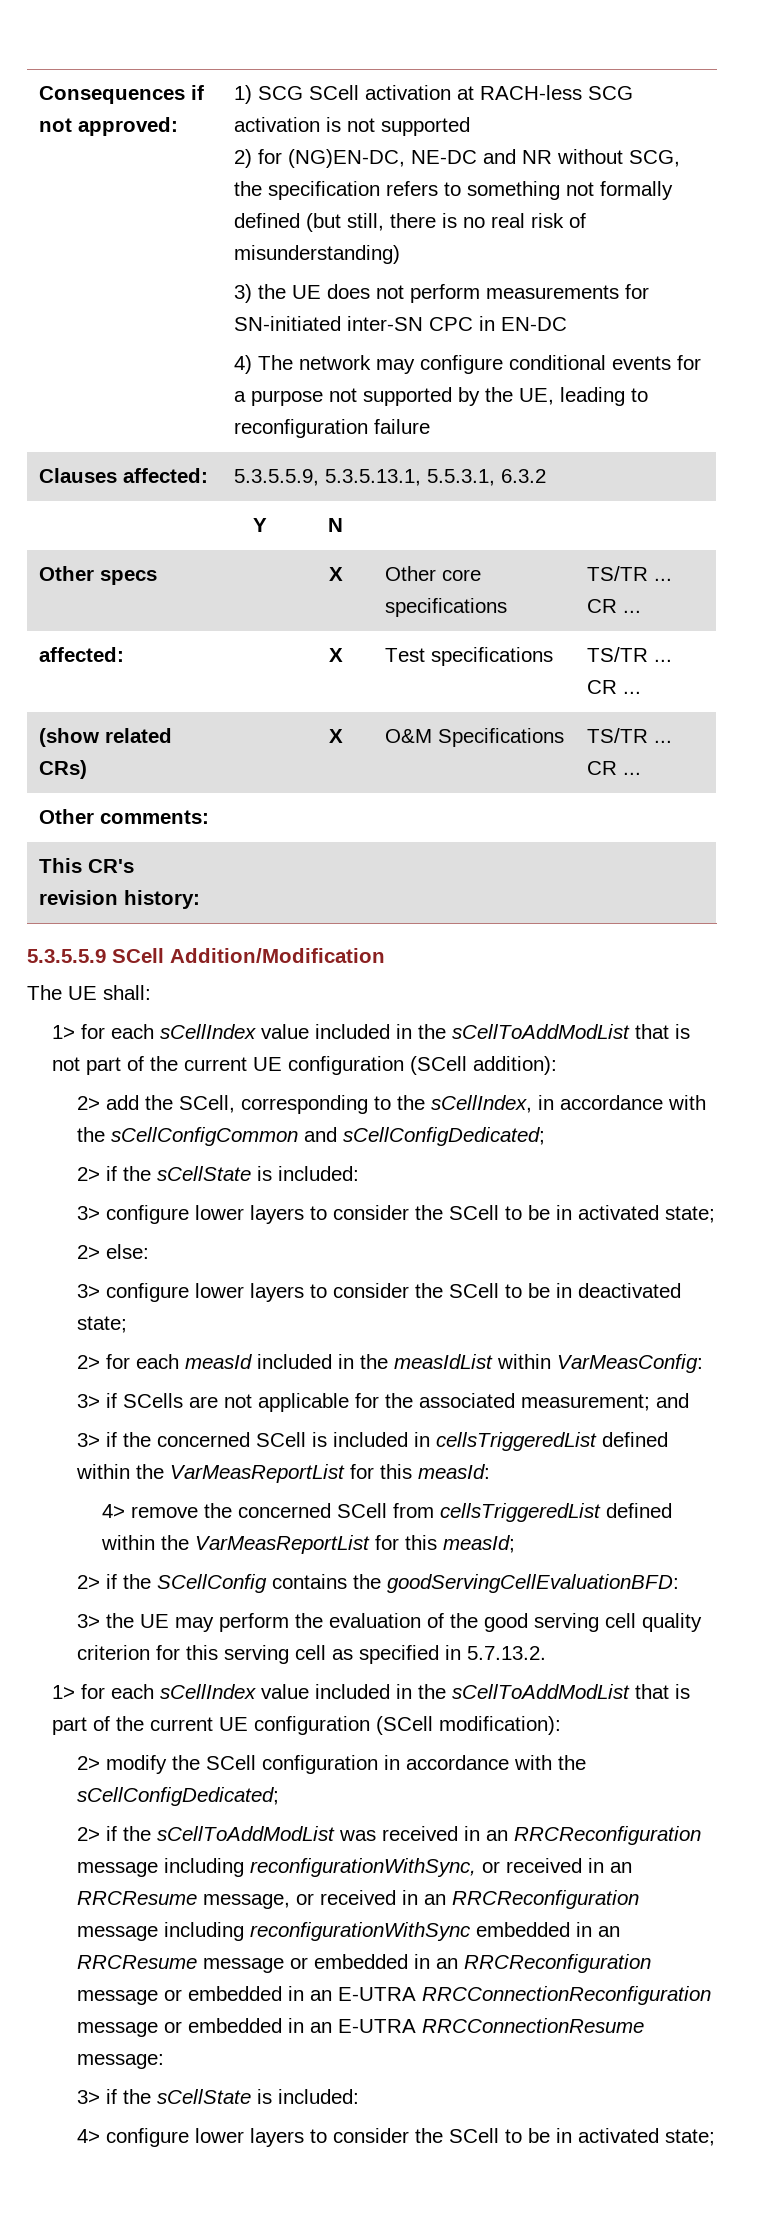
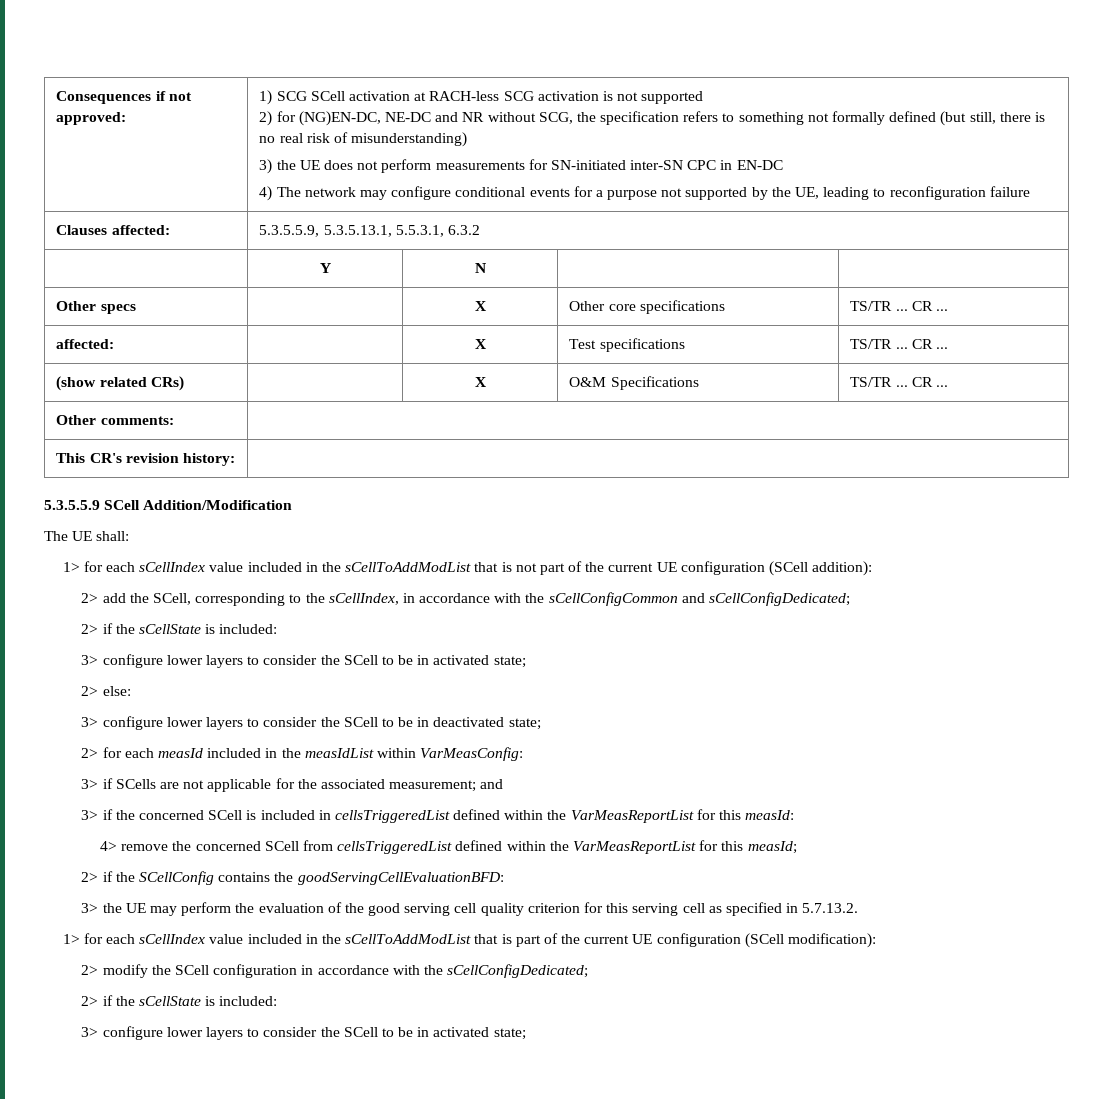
[157,1826,702,1845] [77,1858,633,1877] [77,1890,640,1909] [77,1922,621,1941] [77,1954,652,1973] [77,1986,712,2005] [77,2018,645,2037] [77,2054,165,2069] [77,2089,360,2104] [77,2129,101,2143] sCellToAddModList was received in an RRCReconfiguration message including reconfigurationWithSync, or received in an RRCResume message, or received in an RRCReconfiguration message including reconfigurationWithSync embedded in an RRCResume message or embedded in an RRCReconfiguration message or embedded in an E-UTRA RRCConnectionReconfiguration message or embedded in an E-UTRA RRCConnectionResume message: // 3> if the sCellState is included: // 4> -> [138,996,278,1006] [81,1027,99,1037] sCellState is included: // 3>

